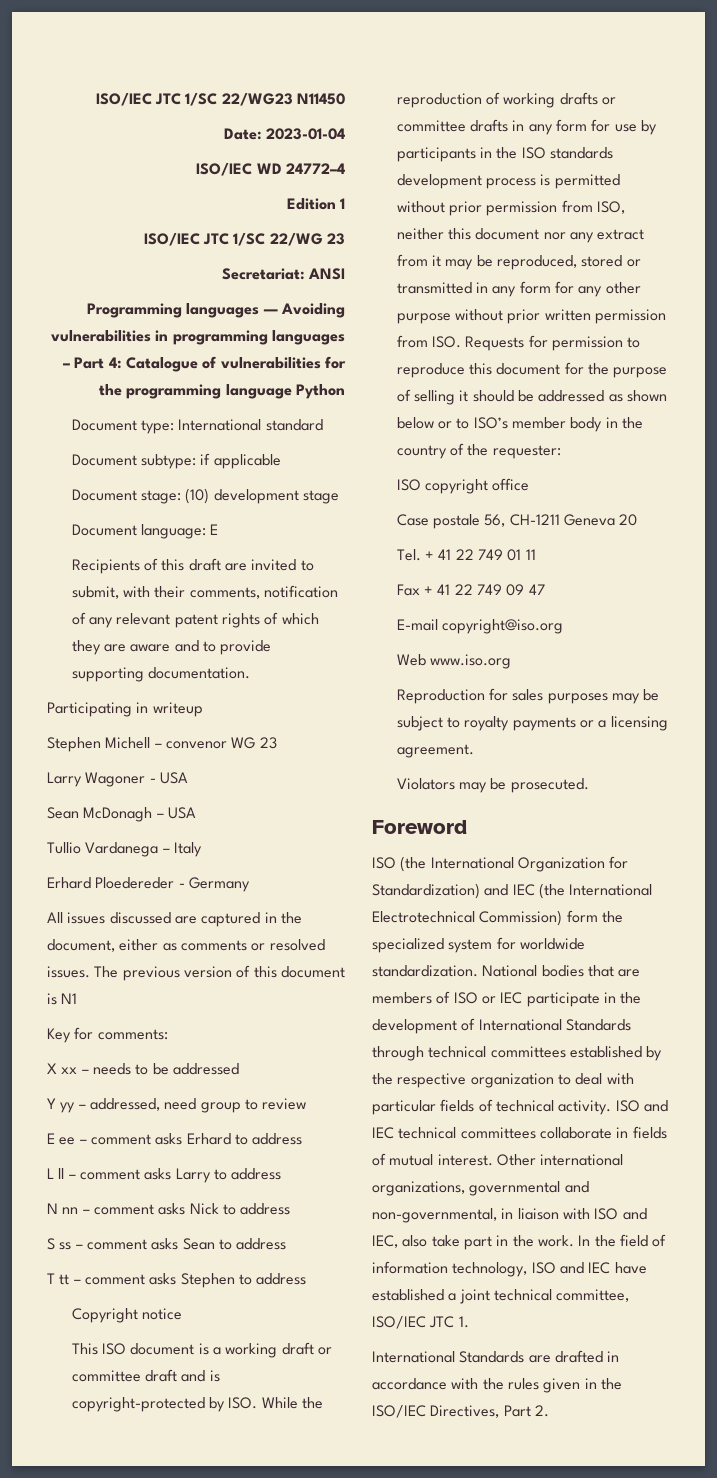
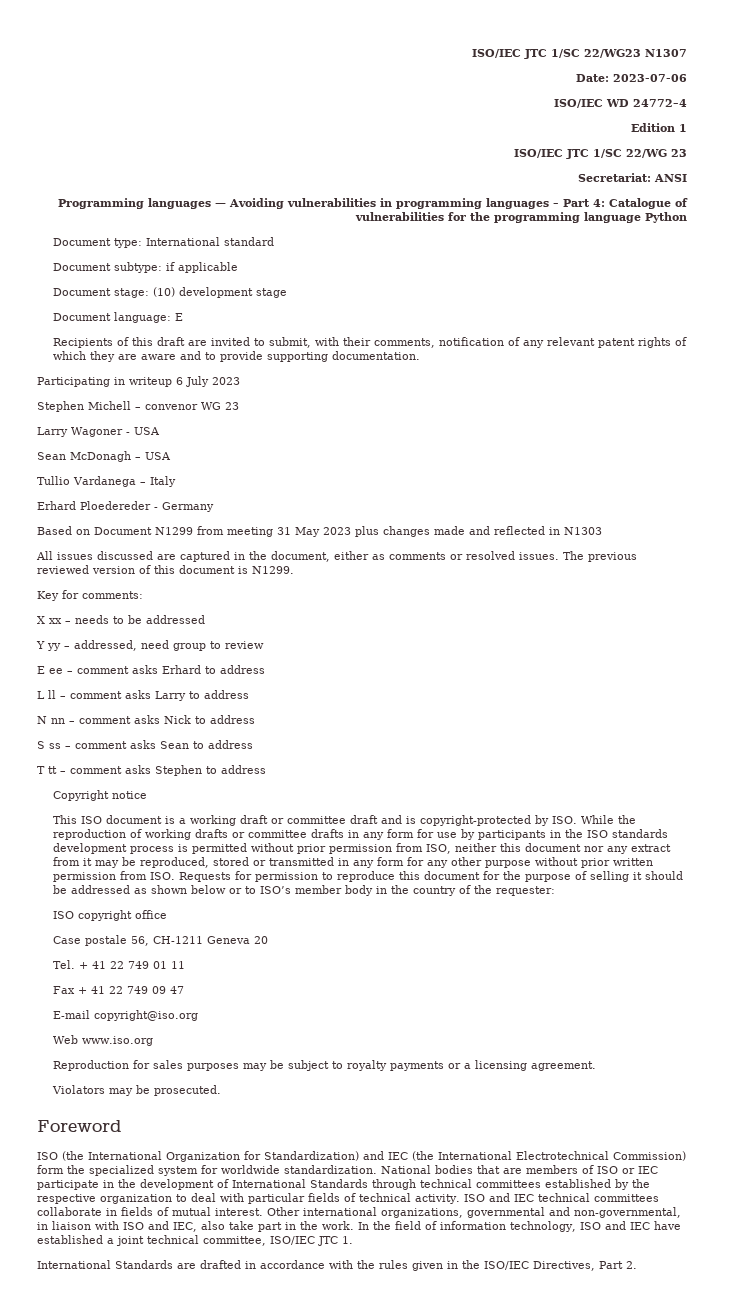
[297,93,345,105] N11450 -> [645,49,687,57] N1307
[266,128,345,140] 2023-01-04 -> [613,74,687,82] 2023-07-06
(203, 709) none -> [176,376,240,387] 6 July 2023
(250, 884) none -> [37,526,602,537] // Based on Document N1299 from meeting 31 May 2023 plus changes made and reflected in N1303
(180, 973) none -> [37,565,89,574] reviewed
[61,993,78,1004] N1 -> [252,566,294,574] N1299.

